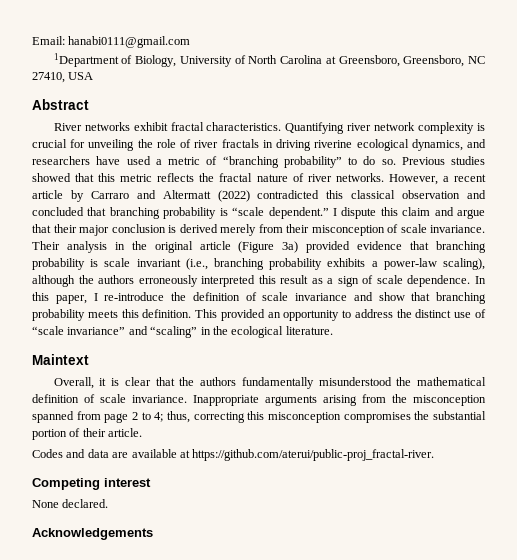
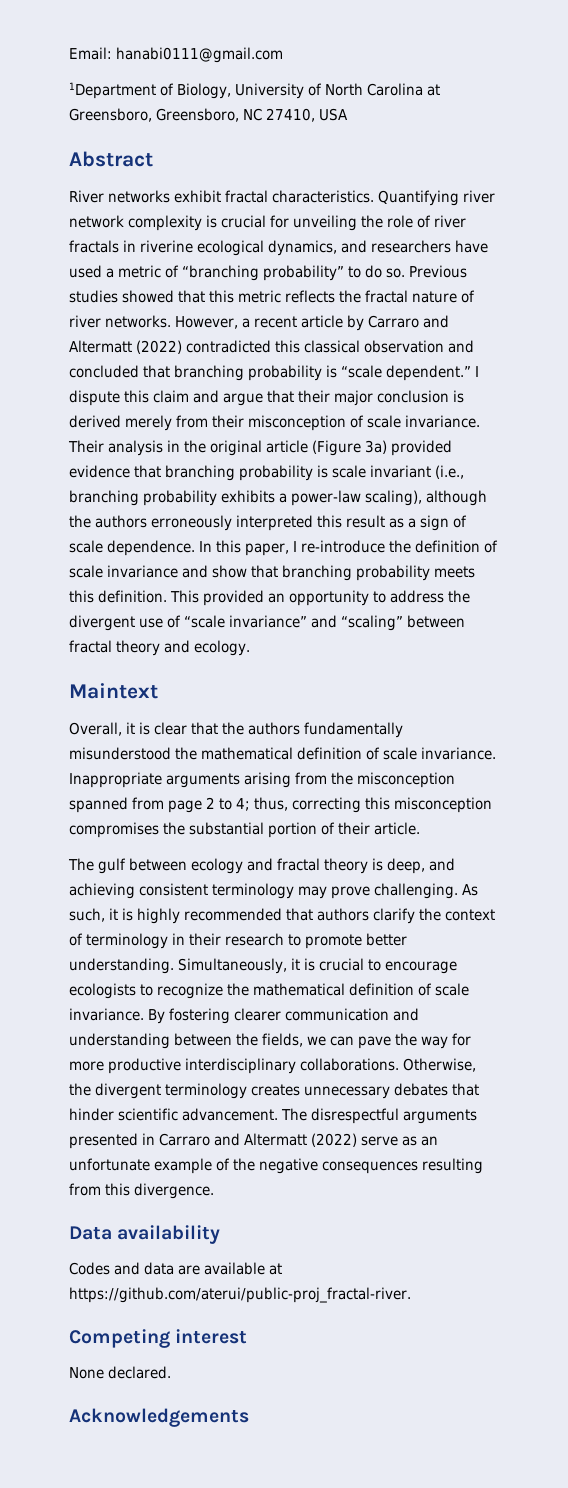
[276,139,312,151] driving -> (136, 246) none
[415,309,452,318] distinct -> [69,615,135,631] divergent
[200,326,333,338] in the ecological literature. -> [407,615,465,628] [69,640,250,656] between fractal theory and ecology.
(143, 432) none -> [68,858,455,874] [69,883,478,899] [69,908,495,924] [69,933,407,949] [69,958,457,974] [69,983,469,999] [69,1008,419,1024] [69,1033,471,1049] [69,1058,476,1074] [69,1083,479,1099] [69,1108,477,1124] [69,1133,438,1149] [69,1158,483,1174] [69,1183,214,1199] [69,1225,221,1244] // The gulf between ecology and fractal theory is deep, and achieving consistent terminology may prove challenging. As such, it is highly recommended that authors clarify the context of terminology in their research to promote better understanding. Simultaneously, it is crucial to encourage ecologists to recognize the mathematical definition of scale invariance. By fostering clearer communication and understanding between the fields, we can pave the way for more productive interdisciplinary collaborations. Otherwise, the divergent terminology creates unnecessary debates that hinder scientific advancement. The disrespectful arguments presented in Carraro and Altermatt (2022) serve as an unfortunate example of the negative consequences resulting from this divergence. // Data availability

